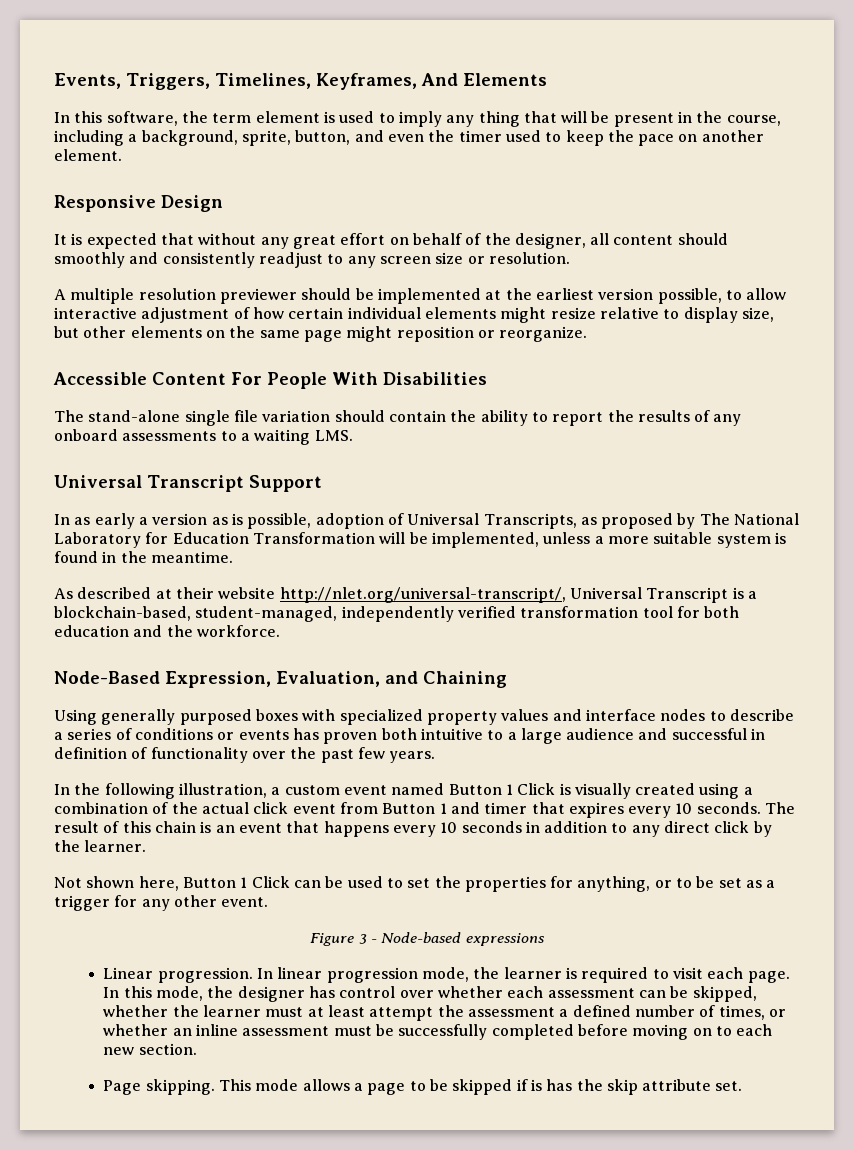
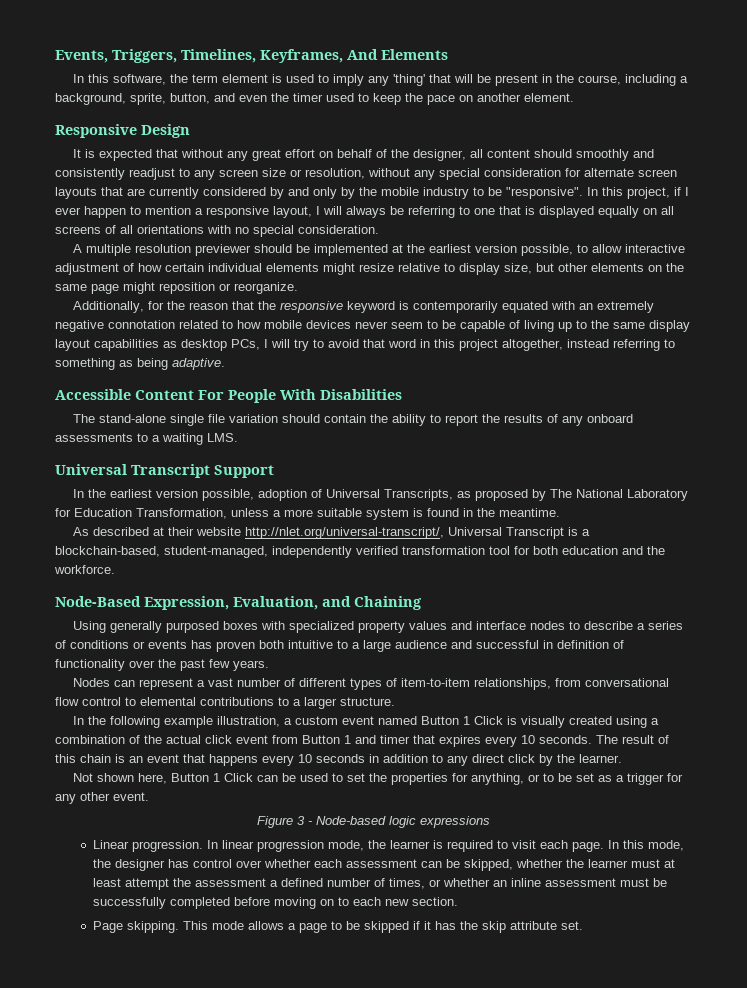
[478,111,520,127] thing -> [392,74,425,86] 'thing'
[488,252,570,264] resolution. -> [305,168,677,180] [55,187,689,199] [55,206,674,218] [55,225,379,237] resolution, without any special consideration for alternate screen layouts that are currently considered by and only by the mobile industry to be "responsive". In this project, if I ever happen to mention a responsive layout, I will always be referring to one that is displayed equally on all screens of all orientations with no special consideration.
(588, 334) none -> [72,301,654,313] [55,320,690,332] [55,339,675,351] [55,358,225,370] // Additionally, for the reason that the responsive keyword is contemporarily equated with an extremely negative connotation related to how mobile devices never seem to be capable of living up to the same display layout capabilities as desktop PCs, I will try to avoid that word in this project altogether, instead referring to something as being adaptive.
[74,513,243,529] as early a version as is -> [87,489,198,498] the earliest version
[252,532,539,548] Transformation will be implemented, -> [136,508,227,519] Transformation,
(436, 757) none -> [72,678,669,690] [55,697,395,709] // Nodes can represent a vast number of different types of item-to-item relationships, from conversational flow control to elemental contributions to a larger structure.
(175, 791) none -> [163,716,213,728] example
(462, 937) none -> [389,816,416,828] logic
[530,1079,542,1091] is -> [423,921,431,930] it

